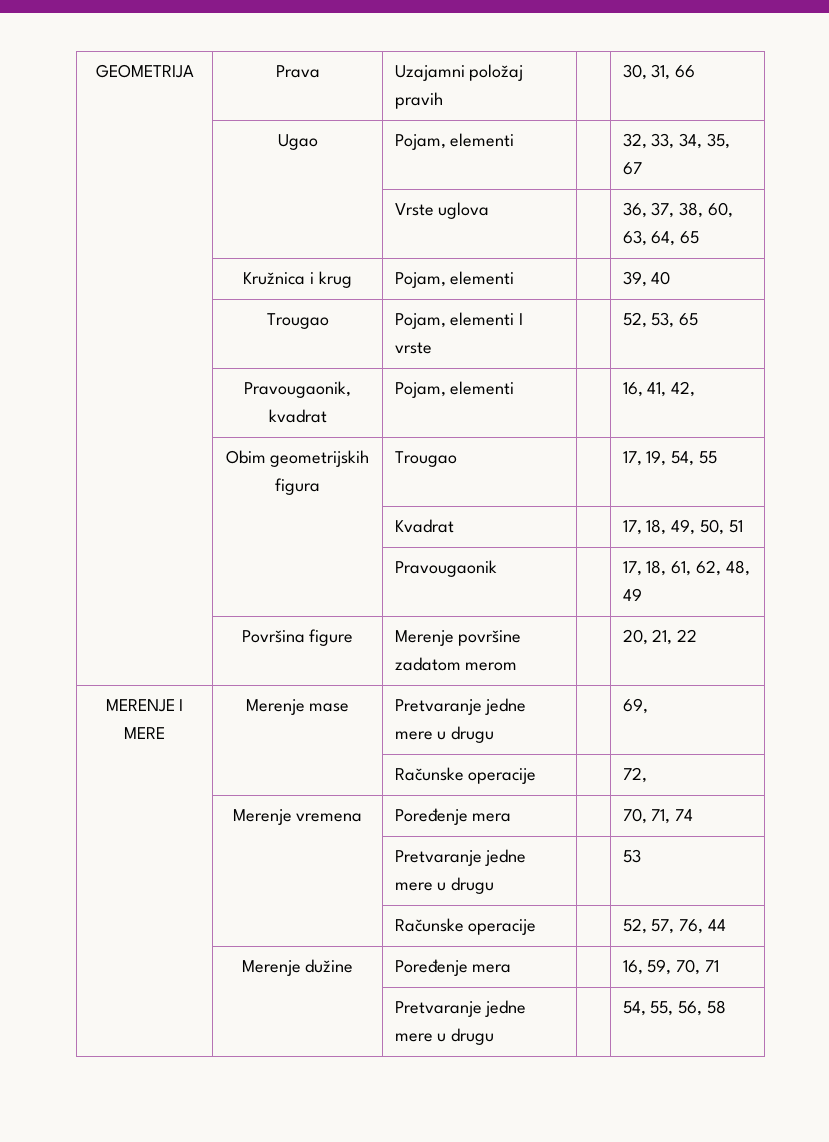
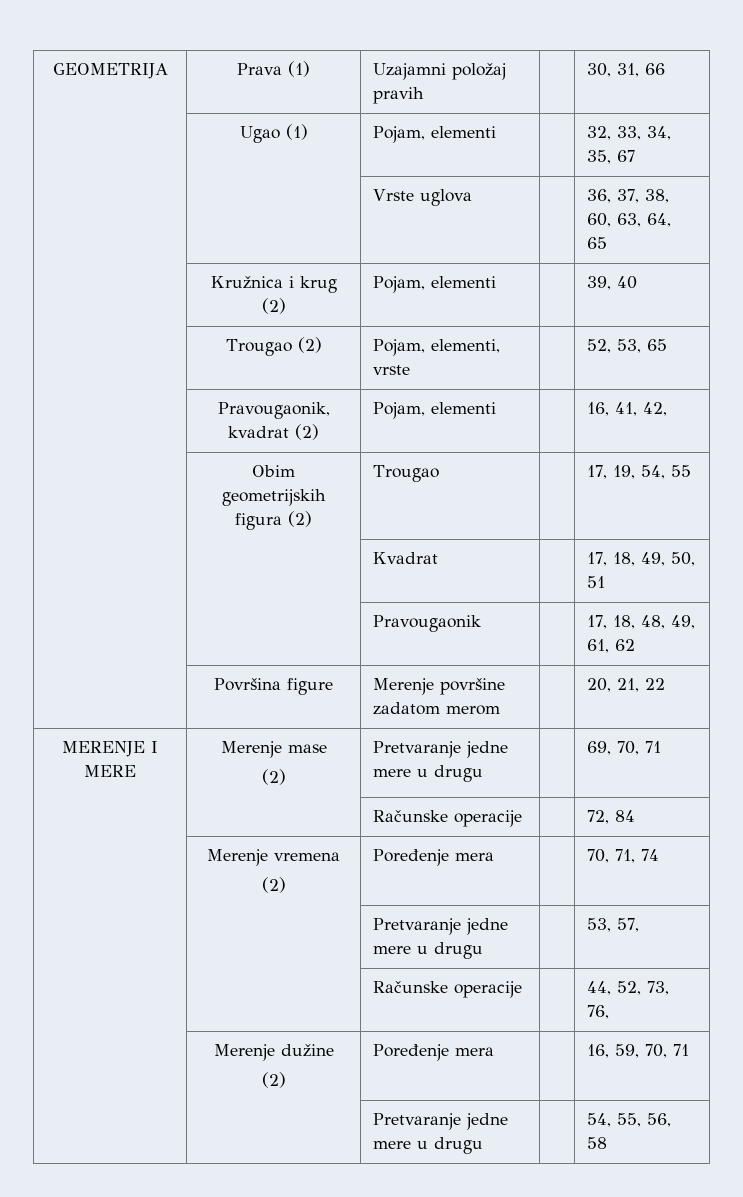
(320, 71) none -> [288,61,310,77] (1)
(318, 142) none -> [285,124,308,140] (1)
(352, 279) none -> [261,298,286,314] (2)
[394,312,524,329] | Pojam, elementi I -> [297,337,322,353] [373,339,501,356] (2) | Pojam, elementi,
(327, 416) none -> [295,424,319,440] (2)
(320, 486) none -> [288,511,312,527] (2)
[671,560,751,576] [622,588,642,601] 61, 62, 48, 49 -> [641,615,696,629] [587,639,636,653] 48, 49, 61, 62
(350, 707) none -> [261,769,286,785] // (2)
(648, 706) none -> [617,741,662,755] 70, 71
(647, 775) none -> [615,810,636,822] 84
(363, 817) none -> [261,877,286,893] // (2)
[622,849,641,863] [394,918,537,935] [622,918,675,934] 53 // | | Računske operacije | | 52, 57, -> [587,918,640,932] [373,981,523,998] [587,981,670,995] 53, 57, // | | Računske operacije | | 44, 52, 73,
[708,919,727,931] 44 -> (610, 1012) none
(354, 966) none -> [261,1072,286,1088] // (2)

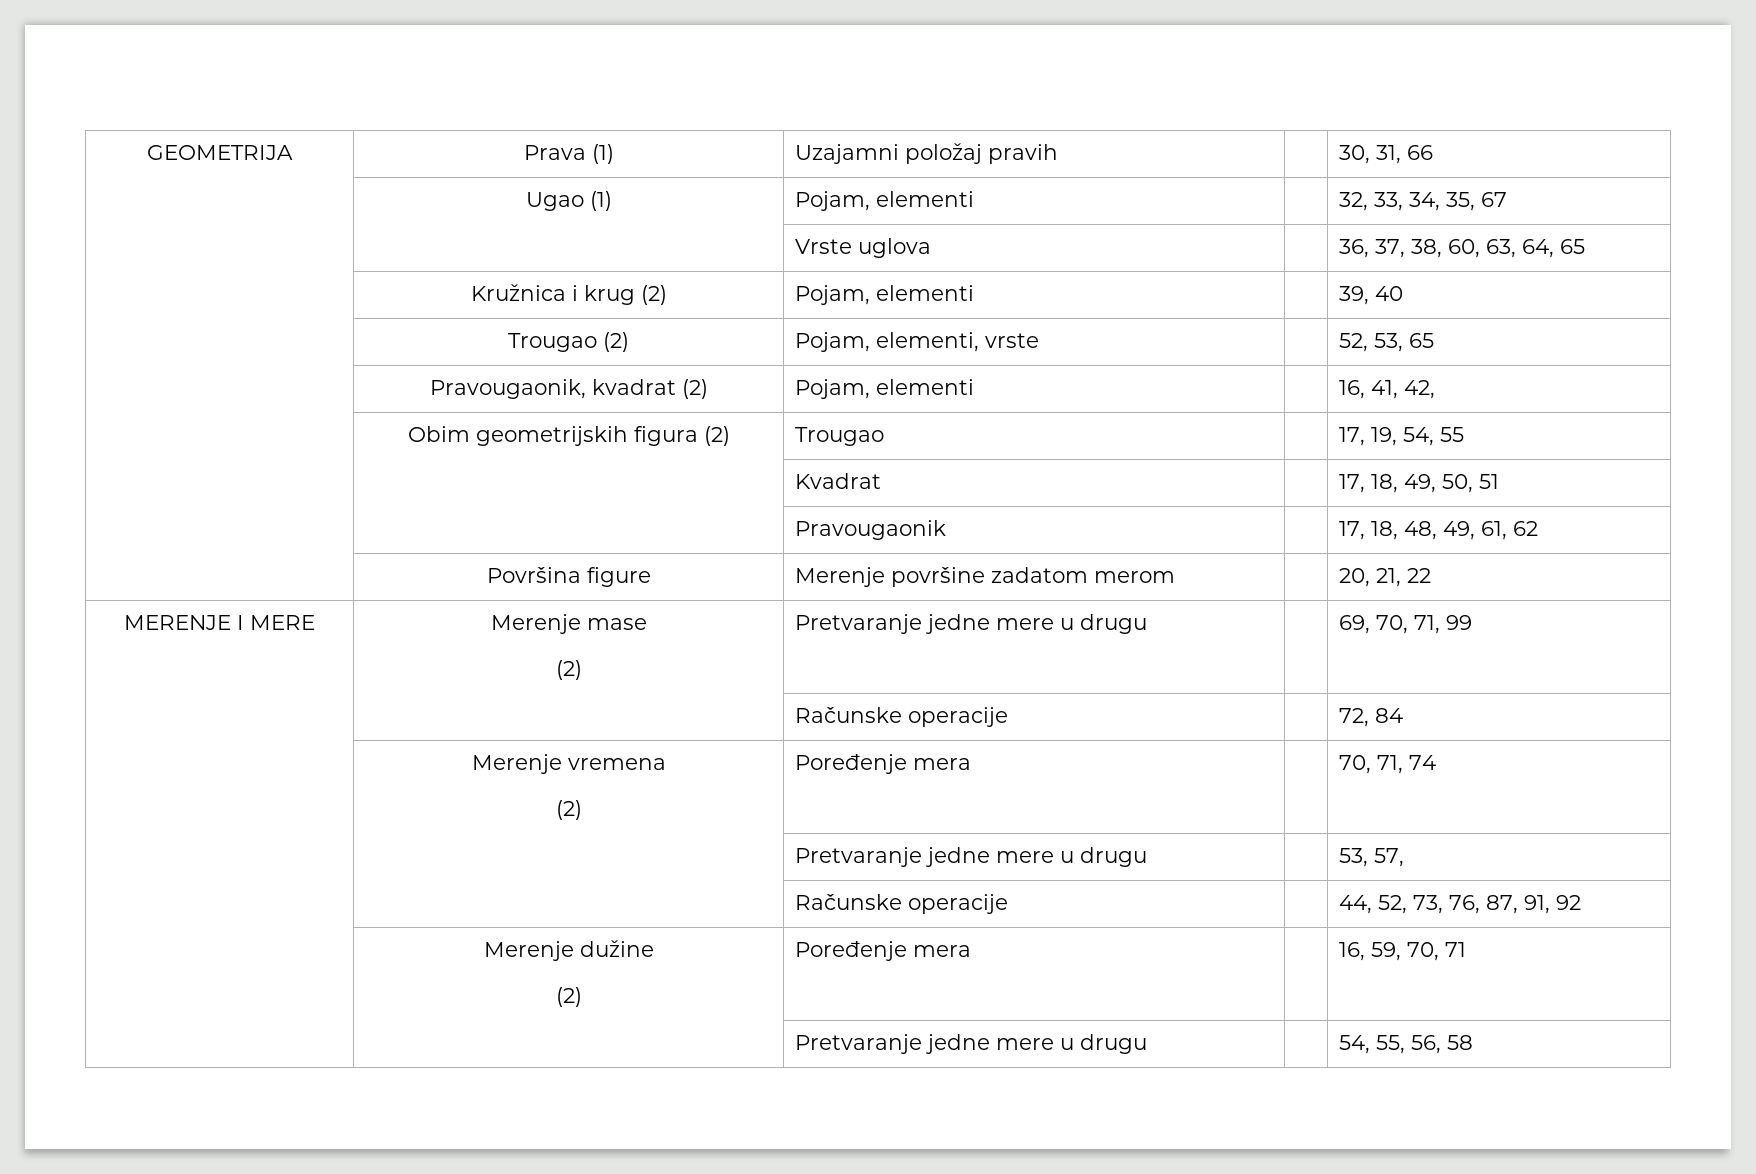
[645,741,662,753] 71 -> [1414,615,1473,634] 71, 99
(610, 1012) none -> [1486,895,1582,914] 87, 91, 92

